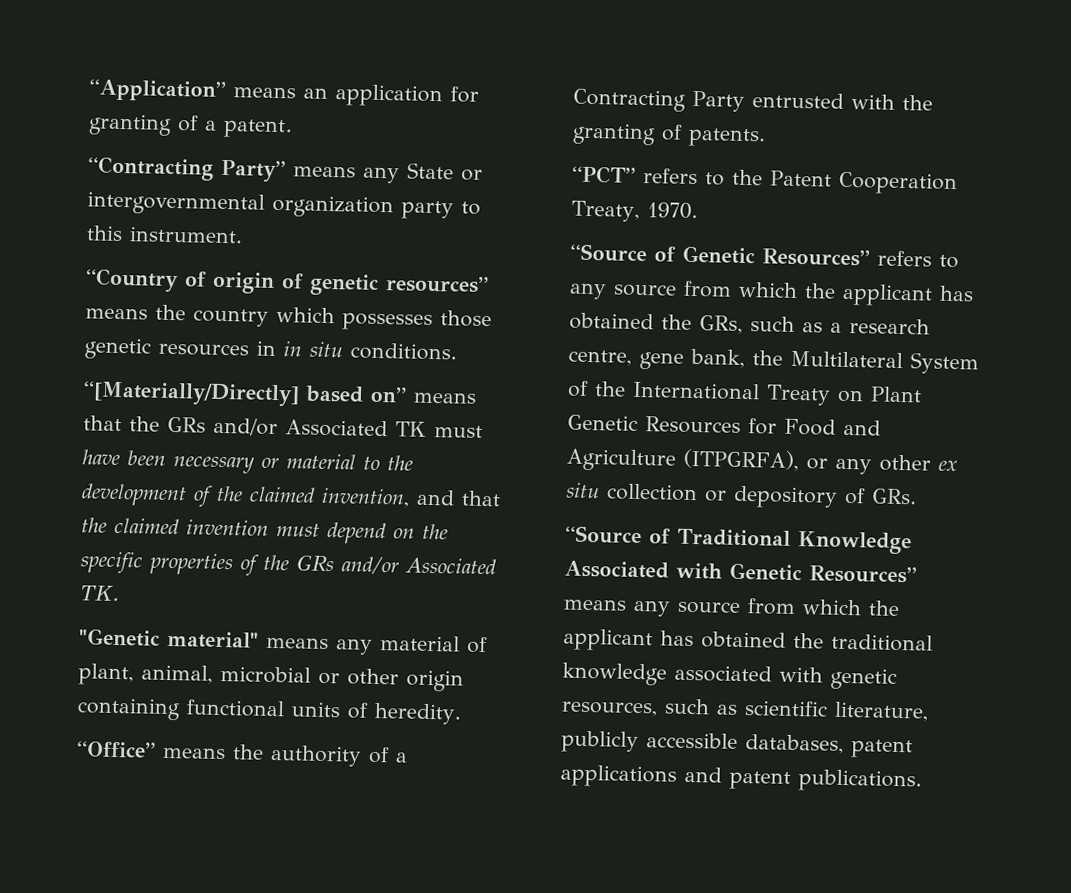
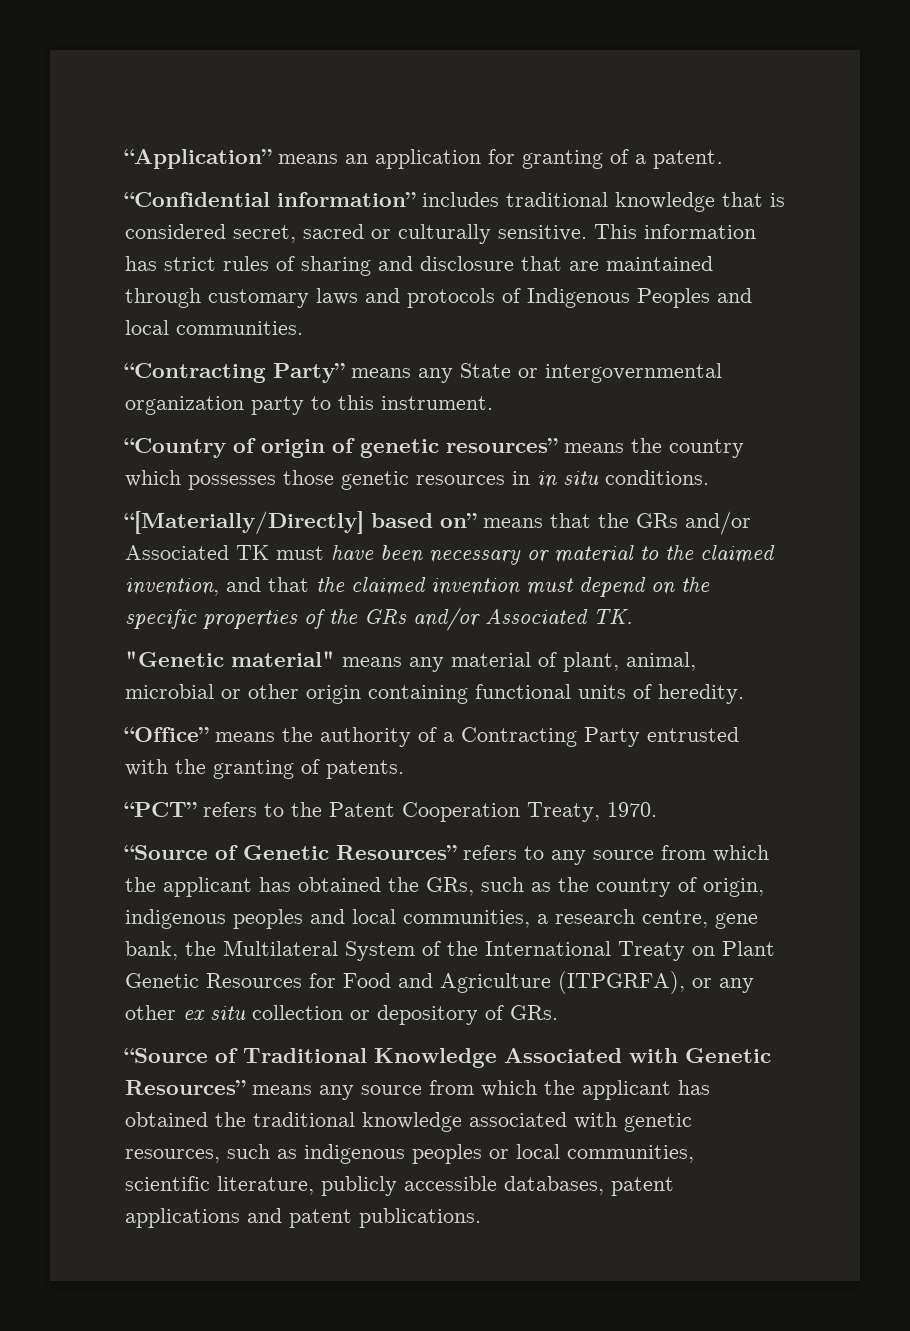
(293, 128) none -> [124,192,785,212] [125,224,756,244] [125,256,713,276] [125,288,752,308] [125,320,303,335] // “Confidential information” includes traditional knowledge that is considered secret, sacred or culturally sensitive. This information has strict rules of sharing and disclosure that are maintained through customary laws and protocols of Indigenous Peoples and local communities.
[81,483,243,507] development of the -> (694, 553) none
(823, 327) none -> [558,877,764,897] [125,909,530,929] the country of origin, indigenous peoples and local communities,
(738, 709) none -> [304,1144,694,1164] indigenous peoples or local communities,

